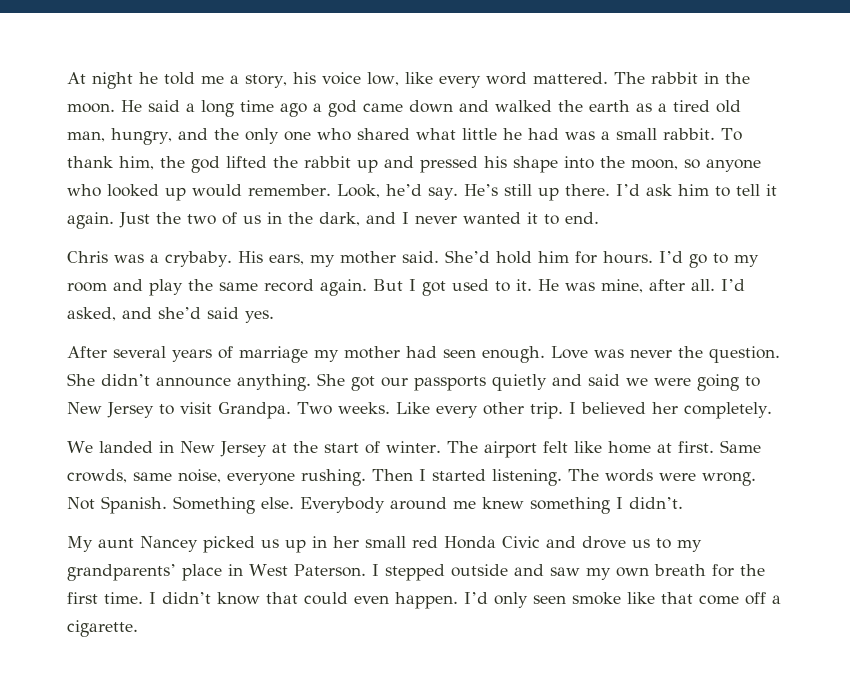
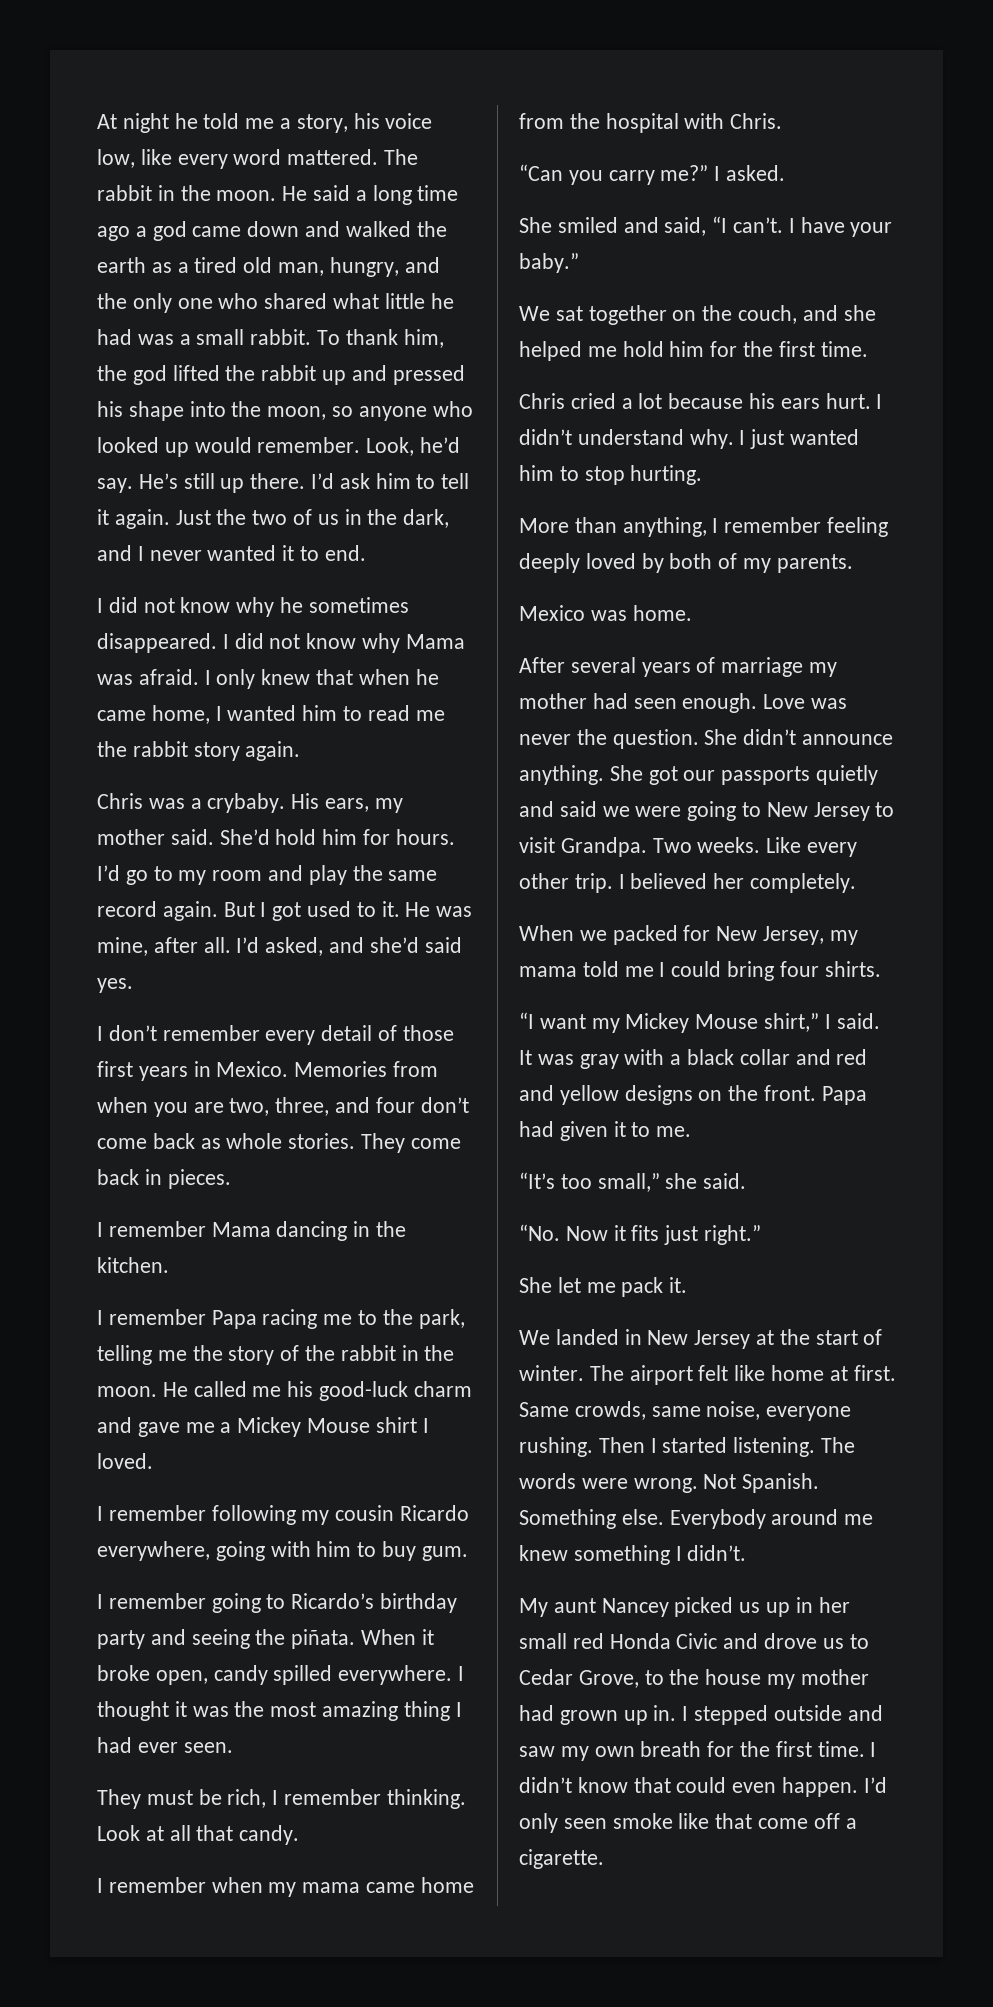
(599, 218) none -> [97,597,409,617] [97,633,465,653] [97,669,439,689] [97,705,445,724] [97,741,301,761] // I did not know why he sometimes disappeared. I did not know why Mama was afraid. I only knew that when he came home, I wanted him to read me the rabbit story again.
(274, 316) none -> [97,1025,454,1045] [97,1061,439,1081] [97,1097,469,1117] [97,1133,461,1153] [97,1169,231,1189] [97,1221,407,1241] [97,1257,169,1273] [97,1309,465,1329] [97,1345,455,1365] [97,1381,472,1401] [97,1417,429,1437] [97,1453,153,1469] [97,1505,470,1525] [97,1541,468,1561] [97,1593,458,1613] [97,1629,434,1649] [97,1665,465,1685] [97,1701,462,1721] [97,1737,233,1753] [97,1789,466,1809] [97,1825,300,1845] [97,1877,474,1897] [519,113,783,133] [519,164,786,185] [519,216,893,237] [519,253,579,273] [519,305,876,325] [519,341,868,361] [519,393,883,409] [519,429,860,449] [519,465,703,485] [519,517,889,537] [519,553,853,573] [519,605,692,621] // I don’t remember every detail of those first years in Mexico. Memories from when you are two, three, and four don’t come back as whole stories. They come back in pieces. // I remember Mama dancing in the kitchen. // I remember Papa racing me to the park, telling me the story of the rabbit in the moon. He called me his good-luck charm and gave me a Mickey Mouse shirt I loved. // I remember following my cousin Ricardo everywhere, going with him to buy gum. // I remember going to Ricardo’s birthday party and seeing the piñata. When it broke open, candy spilled everywhere. I thought it was the most amazing thing I had ever seen. // They must be rich, I remember thinking. Look at all that candy. // I remember when my mama came home from the hospital with Chris. // “Can you carry me?” I asked. // She smiled and said, “I can’t. I have your baby.” // We sat together on the couch, and she helped me hold him for the first time. // Chris cried a lot because his ears hurt. I didn’t understand why. I just wanted him to stop hurting. // More than anything, I remember feeling deeply loved by both of my parents. // Mexico was home.
(772, 410) none -> [519,925,858,945] [519,961,881,981] [519,1012,880,1033] [519,1049,868,1069] [519,1085,867,1105] [519,1121,692,1141] [519,1172,747,1192] [519,1224,762,1245] [519,1277,688,1297] // When we packed for New Jersey, my mama told me I could bring four shirts. // “I want my Mickey Mouse shirt,” I said. It was gray with a black collar and red and yellow designs on the front. Papa had given it to me. // “It’s too small,” she said. // “No. Now it fits just right.” // She let me pack it.
[677,539,702,552] [67,564,366,581] my grandparents’ place in West Paterson. -> [519,1669,869,1689] [519,1705,677,1725] Cedar Grove, to the house my mother had grown up in.

